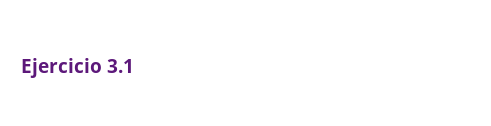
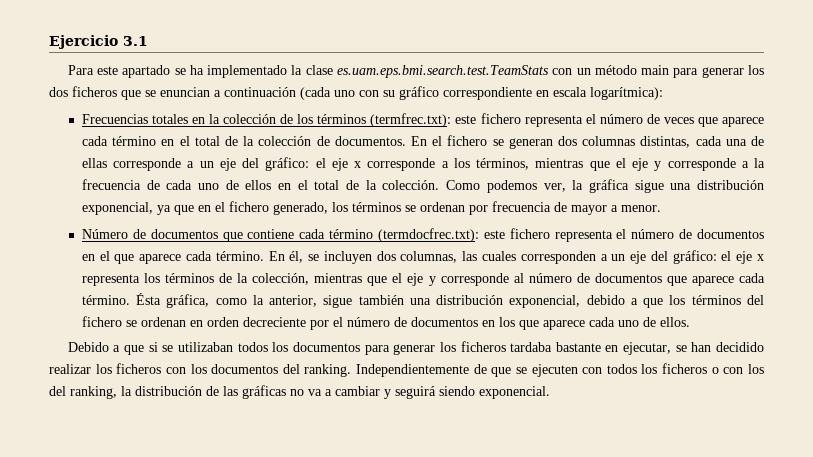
(134, 66) none -> [67,65,764,78] [49,86,663,100] [81,113,764,127] [81,135,764,149] [81,157,765,171] [81,179,764,193] [81,201,661,215] [81,228,764,242] [81,250,765,264] [81,273,766,286] [81,293,764,308] [81,316,690,330] [67,341,764,355] [49,363,765,377] [49,385,550,399] // Para este apartado se ha implementado la clase es.uam.eps.bmi.search.test.TeamStats con un método main para generar los dos ficheros que se enuncian a continuación (cada uno con su gráfico correspondiente en escala logarítmica): // Frecuencias totales en la colección de los términos (termfrec.txt): este fichero representa el número de veces que aparece cada término en el total de la colección de documentos. En el fichero se generan dos columnas distintas, cada una de ellas corresponde a un eje del gráfico: el eje x corresponde a los términos, mientras que el eje y corresponde a la frecuencia de cada uno de ellos en el total de la colección. Como podemos ver, la gráfica sigue una distribución exponencial, ya que en el fichero generado, los términos se ordenan por frecuencia de mayor a menor. // Número de documentos que contiene cada término (termdocfrec.txt): este fichero representa el número de documentos en el que aparece cada término. En él, se incluyen dos columnas, las cuales corresponden a un eje del gráfico: el eje x representa los términos de la colección, mientras que el eje y corresponde al número de documentos que aparece cada término. Ésta gráfica, como la anterior, sigue también una distribución exponencial, debido a que los términos del fichero se ordenan en orden decreciente por el número de documentos en los que aparece cada uno de ellos. // Debido a que si se utilizaban todos los documentos para generar los ficheros tardaba bastante en ejecutar, se han decidido realizar los ficheros con los documentos del ranking. Independientemente de que se ejecuten con todos los ficheros o con los del ranking, la distribución de las gráficas no va a cambiar y seguirá siendo exponencial.

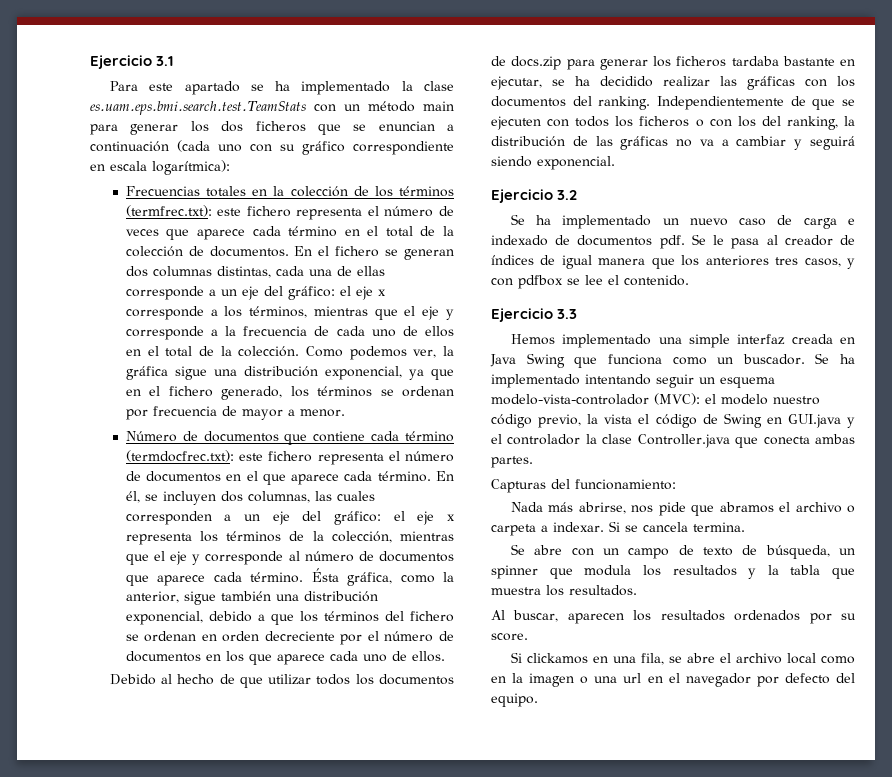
[113,342,233,355] a que si se utilizaban -> [161,674,312,688] al hecho de que utilizar
(360, 347) none -> [491,56,562,70] de docs.zip
[691,342,712,352] han -> [575,76,590,86] ha
[95,363,162,374] los ficheros -> [720,76,795,90] las gráficas
(550, 392) none -> [491,189,578,203] [510,214,855,229] [491,234,855,249] [491,255,855,269] [491,275,689,289] [491,308,578,322] [510,334,855,348] [490,353,855,368] [491,374,775,388] [491,393,820,405] [491,413,855,428] [491,434,855,448] [491,456,533,468] [491,479,676,493] [510,502,856,516] [491,521,745,536] [510,544,855,559] [491,565,855,579] [491,585,637,596] [491,610,856,624] [491,633,528,641] [510,652,856,665] [491,673,855,687] [491,693,538,707] // Ejercicio 3.2 // Se ha implementado un nuevo caso de carga e indexado de documentos pdf. Se le pasa al creador de índices de igual manera que los anteriores tres casos, y con pdfbox se lee el contenido. // Ejercicio 3.3 // Hemos implementado una simple interfaz creada en Java Swing que funciona como un buscador. Se ha implementado intentando seguir un esquema modelo-vista-controlador (MVC): el modelo nuestro código previo, la vista el código de Swing en GUI.java y el controlador la clase Controller.java que conecta ambas partes. // Capturas del funcionamiento: // Nada más abrirse, nos pide que abramos el archivo o carpeta a indexar. Si se cancela termina. // Se abre con un campo de texto de búsqueda, un spinner que modula los resultados y la tabla que muestra los resultados. // Al buscar, aparecen los resultados ordenados por su score. // Si clickamos en una fila, se abre el archivo local como en la imagen o una url en el navegador por defecto del equipo.

